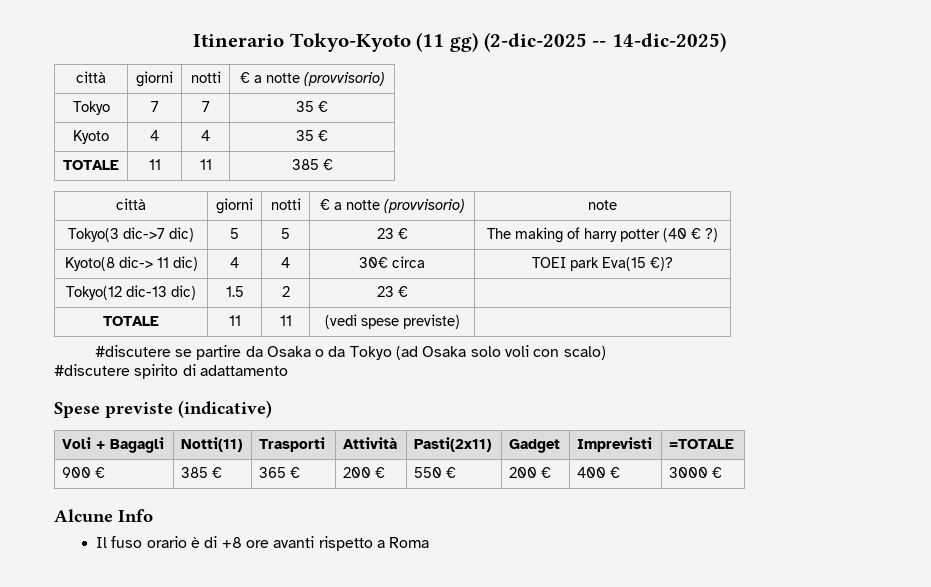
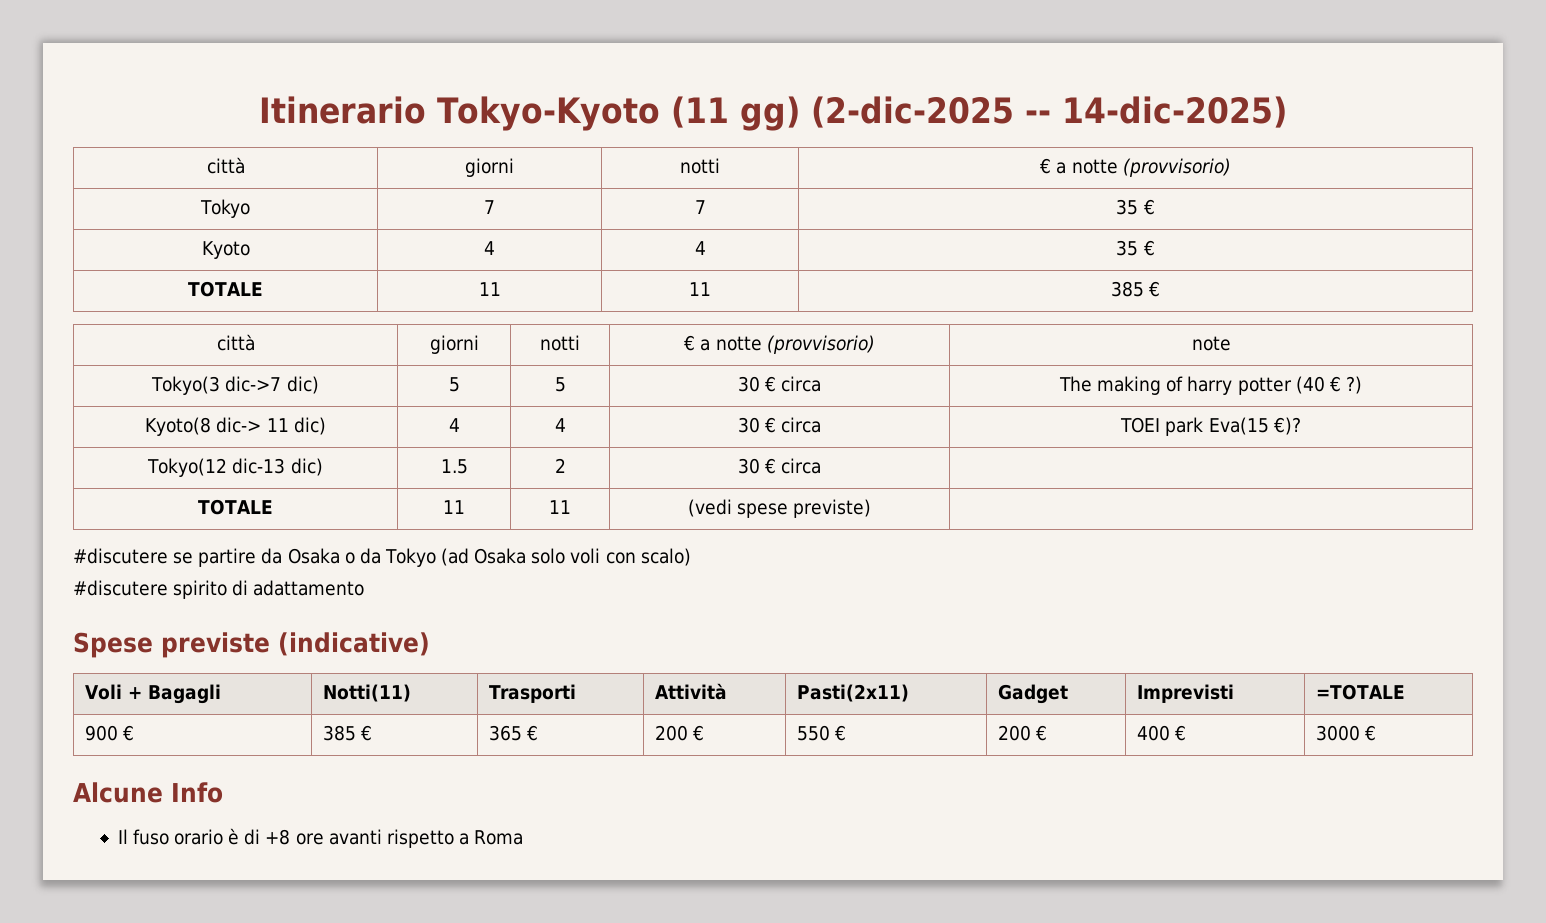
[376,228,408,239] 23 € -> [737,376,822,392] 30 € circa
[359,257,388,268] 30€ -> [737,417,776,433] 30 €
[376,286,408,297] 23 € -> [737,458,822,474] 30 € circa

